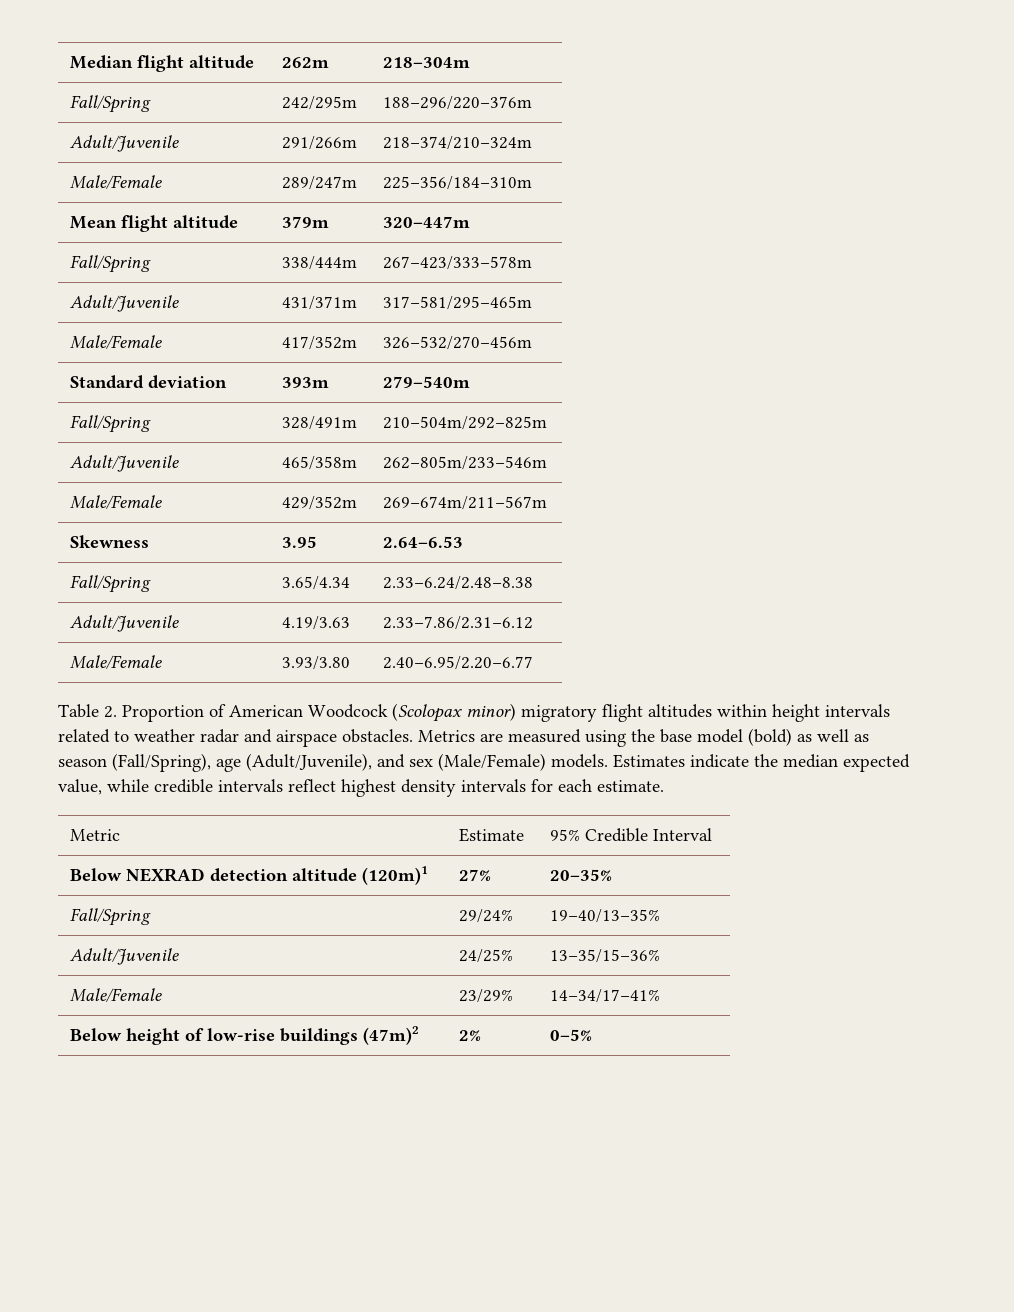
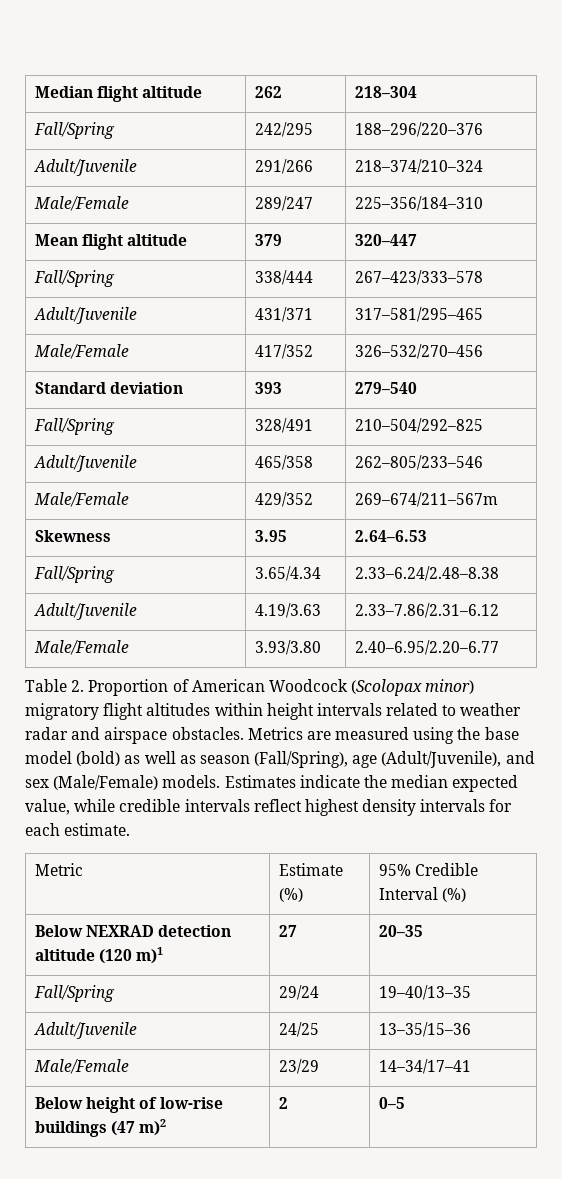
[282,57,330,68] [383,57,471,68] [70,95,152,113] [282,96,358,110] [383,96,533,110] [70,135,180,152] [282,136,358,150] [383,136,533,150] [70,175,163,189] [282,176,358,190] [383,176,533,190] 262m | 218–304m // Fall/Spring | 242/295m | 188–296/220–376m // Adult/Juvenile | 291/266m | 218–374/210–324m // Male/Female | 289/247m | 225–356/184–310m -> [255,86,283,98] [355,86,418,98] [34,122,116,139] [255,122,314,137] [355,122,484,137] [34,159,138,176] [255,159,314,174] [355,159,484,174] [34,196,130,211] [255,196,314,211] [355,196,484,211] 262 | 218–304 // Fall/Spring | 242/295 | 188–296/220–376 // Adult/Juvenile | 291/266 | 218–374/210–324 // Male/Female | 289/247 | 225–356/184–310
[282,216,330,228] [383,216,471,228] [70,255,152,273] [282,256,358,270] [383,256,533,270] [70,295,180,312] [282,296,358,310] [383,296,533,310] [70,335,163,349] [282,336,358,350] [383,336,533,350] 379m | 320–447m // Fall/Spring | 338/444m | 267–423/333–578m // Adult/Juvenile | 431/371m | 317–581/295–465m // Male/Female | 417/352m | 326–532/270–456m -> [255,234,283,246] [355,234,418,246] [34,270,116,287] [255,270,314,285] [355,270,484,285] [34,307,138,324] [255,307,314,322] [355,307,484,322] [34,344,130,359] [255,344,314,359] [355,344,484,359] 379 | 320–447 // Fall/Spring | 338/444 | 267–423/333–578 // Adult/Juvenile | 431/371 | 317–581/295–465 // Male/Female | 417/352 | 326–532/270–456
[282,377,330,388] [383,376,471,388] [70,415,152,433] [282,416,358,430] [383,416,548,430] [70,455,180,472] [282,456,358,470] [383,456,548,470] [70,495,163,509] [282,496,358,510] [383,496,548,510] 393m | 279–540m // Fall/Spring | 328/491m | 210–504m/292–825m // Adult/Juvenile | 465/358m | 262–805m/233–546m // Male/Female | 429/352m | 269–674m/211–567m -> [255,382,283,394] [355,382,418,394] [34,418,116,435] [255,418,314,433] [355,418,484,433] [34,455,138,472] [255,455,314,470] [355,455,484,470] [34,492,130,507] [255,492,314,507] [355,492,499,507] 393 | 279–540 // Fall/Spring | 328/491 | 210–504/292–825 // Adult/Juvenile | 465/358 | 262–805/233–546 // Male/Female | 429/352 | 269–674/211–567m
(525, 835) none -> [279,888,304,902] (%)
(713, 834) none -> [442,888,467,902] (%)
[362,866,429,885] [459,869,492,881] [550,869,613,881] [70,908,152,926] [459,909,514,923] [550,909,661,923] [70,948,180,965] [459,949,514,963] [550,949,661,963] [70,988,163,1002] [459,989,514,1003] [550,989,661,1003] (120m)1 | 27% | 20–35% // Fall/Spring | 29/24% | 19–40/13–35% // Adult/Juvenile | 24/25% | 13–35/15–36% // Male/Female | 23/29% | 14–34/17–41% -> [99,947,164,964] [279,925,298,937] [379,925,424,937] [34,985,116,1002] [279,985,320,1000] [379,985,472,1000] [34,1022,138,1039] [279,1022,320,1037] [379,1022,472,1037] [34,1059,130,1074] [279,1059,320,1074] [379,1059,472,1074] (120 m)1 | 27 | 20–35 // Fall/Spring | 29/24 | 19–40/13–35 // Adult/Juvenile | 24/25 | 13–35/15–36 // Male/Female | 23/29 | 14–34/17–41
[363,1026,420,1045] [459,1030,482,1041] [550,1029,593,1041] (47m)2 | 2% | 0–5% -> [111,1119,167,1136] [279,1097,289,1109] [379,1097,406,1109] (47 m)2 | 2 | 0–5

